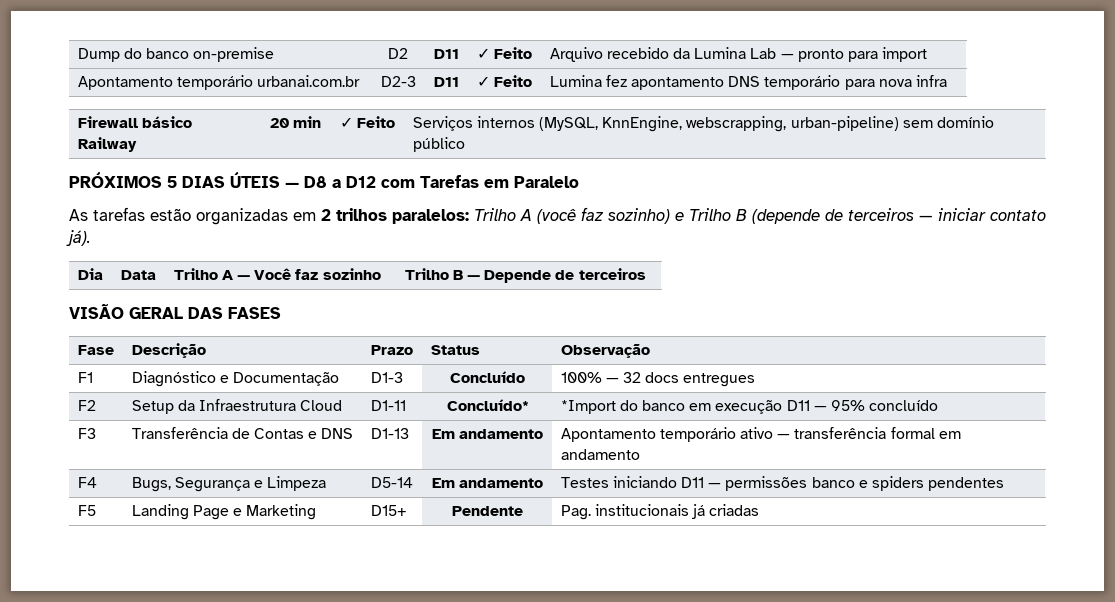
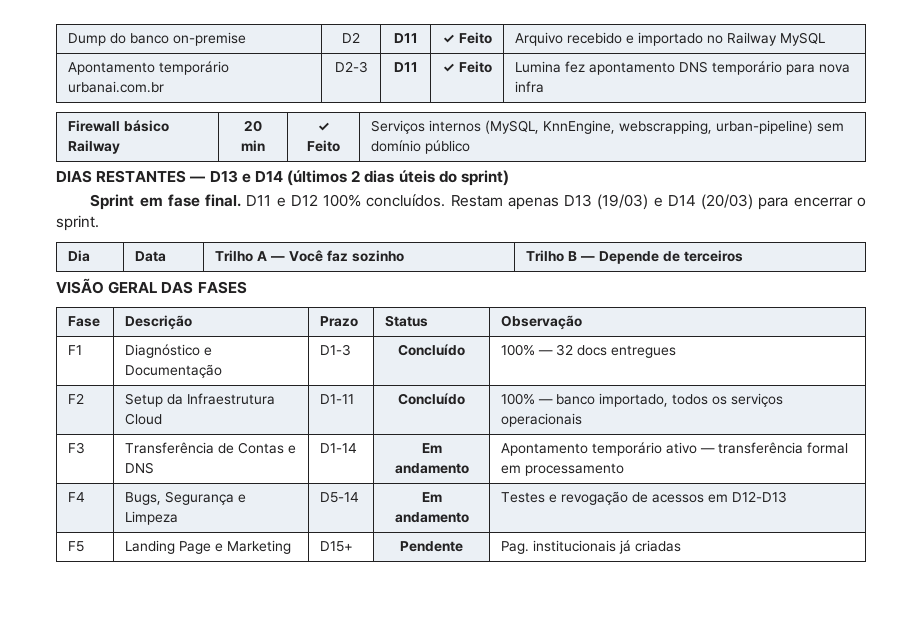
[672,47,928,62] da Lumina Lab — pronto para import -> [626,32,826,46] e importado no Railway MySQL
[69,172,579,188] [69,207,1046,225] [66,230,91,246] PRÓXIMOS 5 DIAS ÚTEIS — D8 a D12 com Tarefas em Paralelo // As tarefas estão organizadas em 2 trilhos paralelos: Trilho A (você faz sozinho) e Trilho B (depende de terceiros — iniciar contato já). -> [56,170,510,186] [90,194,867,210] [56,215,99,231] DIAS RESTANTES — D13 e D14 (últimos 2 dias úteis do sprint) // Sprint em fase final. D11 e D12 100% concluídos. Restam apenas D13 (19/03) e D14 (20/03) para encerrar o sprint.
[446,399,529,411] [560,400,939,414] Concluído* | *Import do banco em execução D11 — 95% concluído -> [398,393,465,405] [501,393,784,407] [501,413,583,427] Concluído | 100% — banco importado, todos os serviços operacionais
[370,428,409,439] D1-13 -> [320,443,358,453] D1-14
[560,449,640,460] andamento -> [525,463,625,476] processamento
[612,476,1005,491] iniciando D11 — permissões banco e spiders pendentes -> [549,491,788,505] e revogação de acessos em D12-D13

